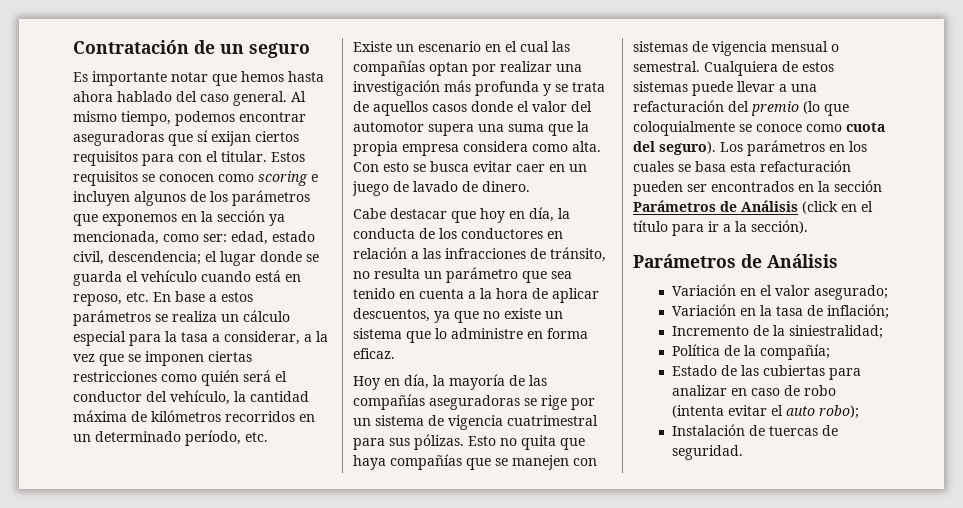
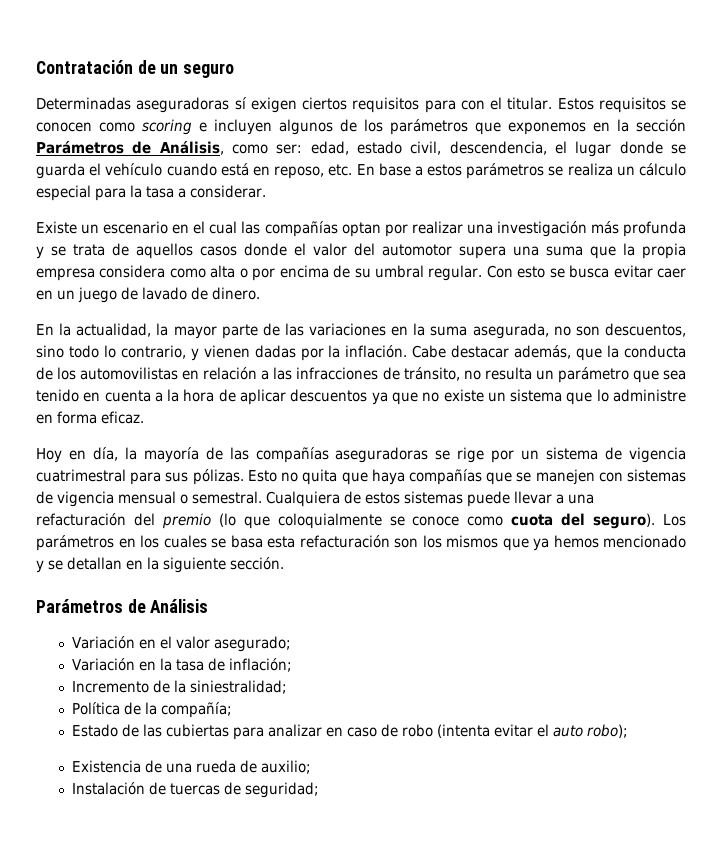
[73,71,324,86] [73,91,306,106] [73,111,306,126] [73,130,251,146] Es importante notar que hemos hasta ahora hablado del caso general. Al mismo tiempo, podemos encontrar aseguradoras que sí exijan -> [36,97,297,113] Determinadas aseguradoras sí exigen
[269,214,285,226] [73,231,159,245] ya mencionada, -> [36,141,224,155] Parámetros de Análisis,
[108,251,201,265] descendencia; -> [449,141,547,155] descendencia,
[224,331,328,345] [73,351,252,366] [73,370,287,386] [73,390,309,405] [73,410,315,422] [73,430,268,446] considerar, a la vez que se imponen ciertas restricciones como quién será el conductor del vehículo, la cantidad máxima de kilómetros recorridos en un determinado período, etc. -> [190,185,266,198] considerar.
[572,141,601,152] alta. -> [210,265,483,281] alta o por encima de su umbral regular.
[353,207,554,223] Cabe destacar que hoy en día, -> [36,323,686,339] [36,345,603,361] En la actualidad, la mayor parte de las variaciones en la suma asegurada, no son descuentos, sino todo lo contrario, y vienen dadas por la inflación. Cabe destacar además, que
[461,228,543,239] conductores -> [80,367,179,380] automovilistas
[353,308,430,322] descuentos, -> [290,389,368,402] descuentos
[633,180,882,196] [633,200,873,214] [633,220,808,236] pueden ser encontrados en la sección Parámetros de Análisis (click en el título para ir a la sección). -> [394,535,686,551] [36,557,284,573] son los mismos que ya hemos mencionado y se detallan en la siguiente sección.
(860, 412) none -> [72,760,312,774] // Existencia de una rueda de auxilio;
[672,445,744,460] seguridad. -> [245,782,320,798] seguridad;

